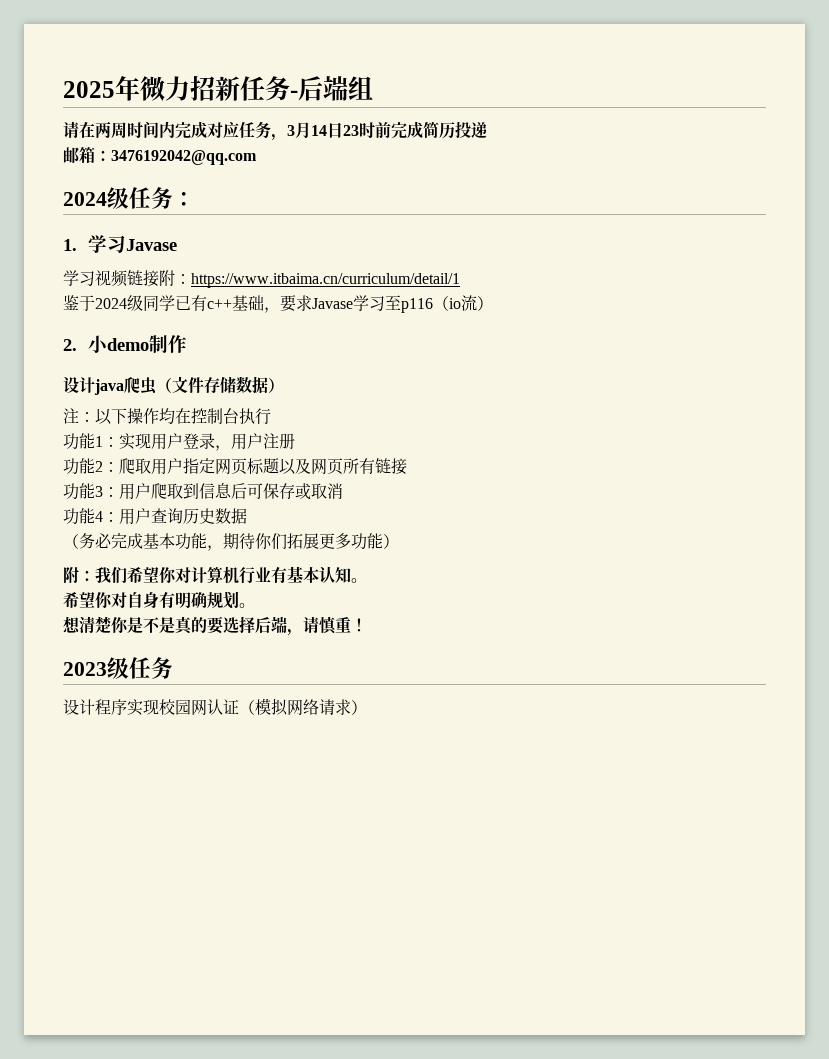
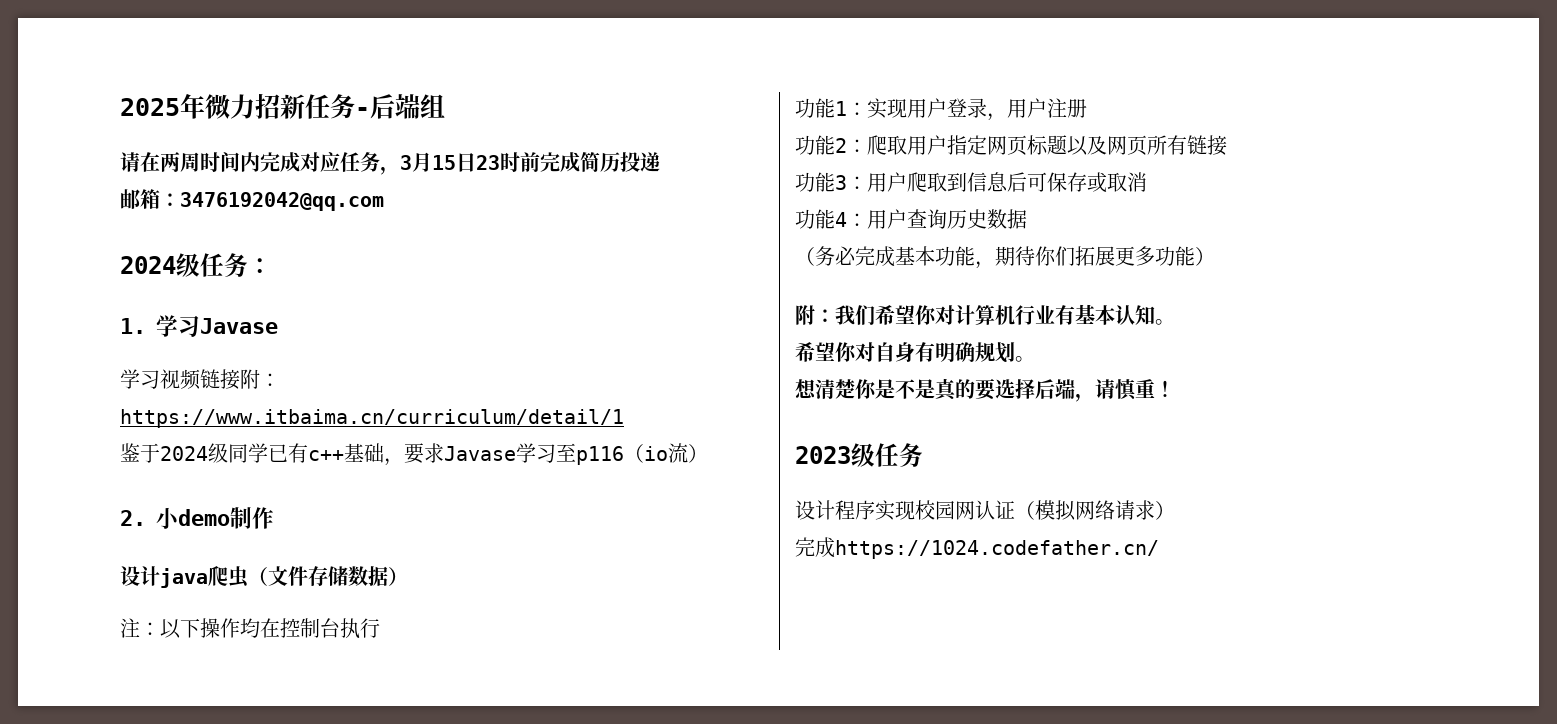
[311,125,327,136] 14 -> [432,155,456,170] 15
(367, 707) none -> [795,537,1159,559] // 完成https://1024.codefather.cn/

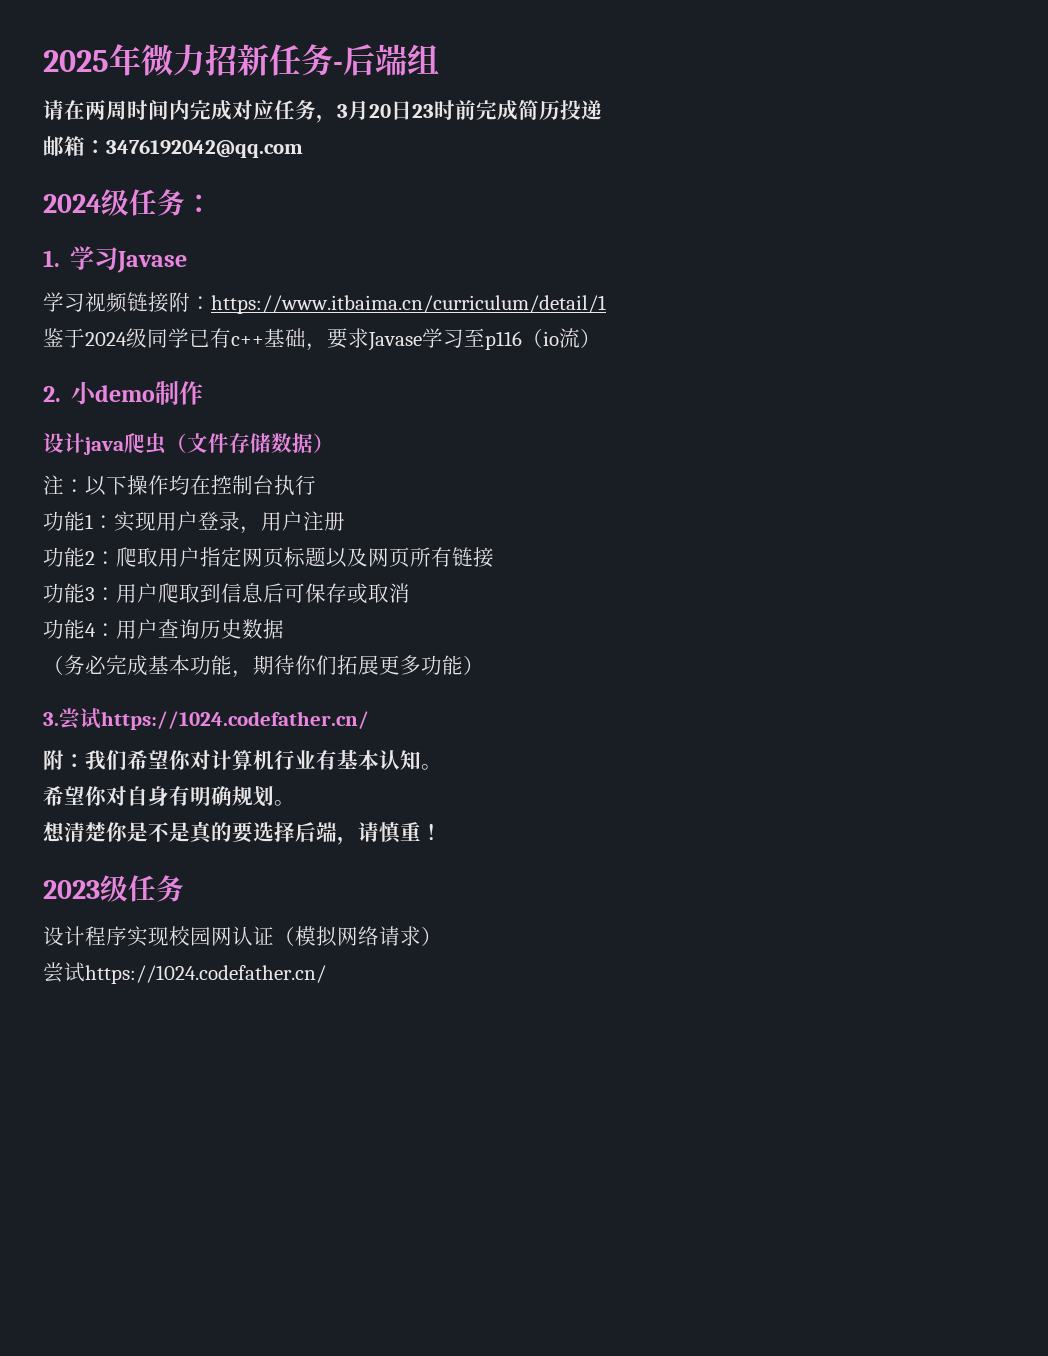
[432,155,456,170] 15 -> [369,104,391,118] 20
(1215, 256) none -> [43,708,369,730] // 3.尝试https://1024.codefather.cn/
[795,537,835,558] 完成 -> [43,962,85,983] 尝试

